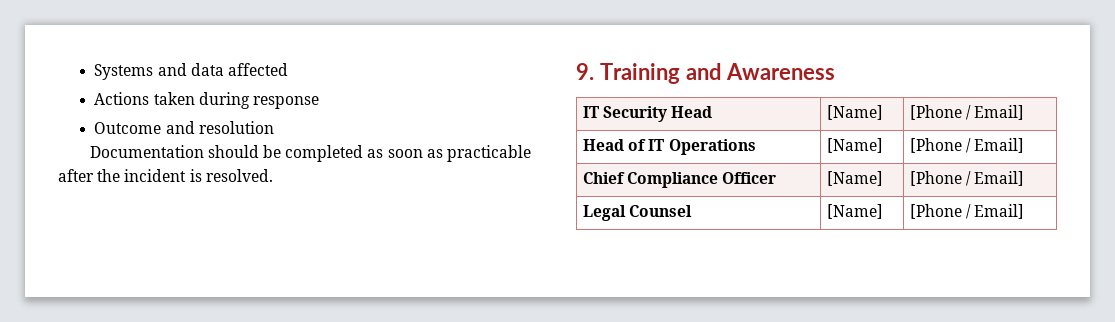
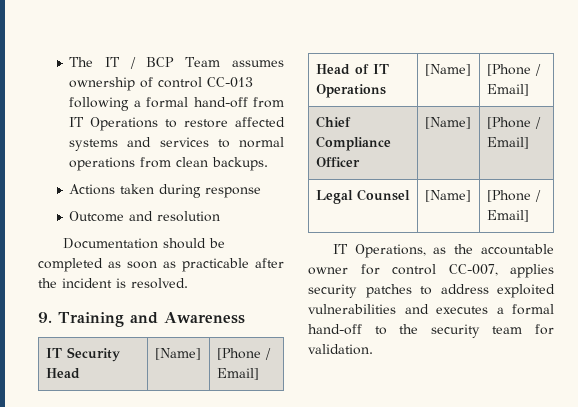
[94,63,288,80] Systems and data affected -> [69,57,284,69] [69,77,254,91] [69,97,284,111] [69,117,285,131] [69,137,284,151] [69,157,269,171] The IT / BCP Team assumes ownership of control CC-013 following a formal hand-off from IT Operations to restore affected systems and services to normal operations from clean backups.
(1025, 211) none -> [332,244,554,258] [308,264,554,278] [308,284,555,298] [308,304,554,315] [308,324,554,338] [308,344,373,355] // IT Operations, as the accountable owner for control CC-007, applies security patches to address exploited vulnerabilities and executes a formal hand-off to the security team for validation.

